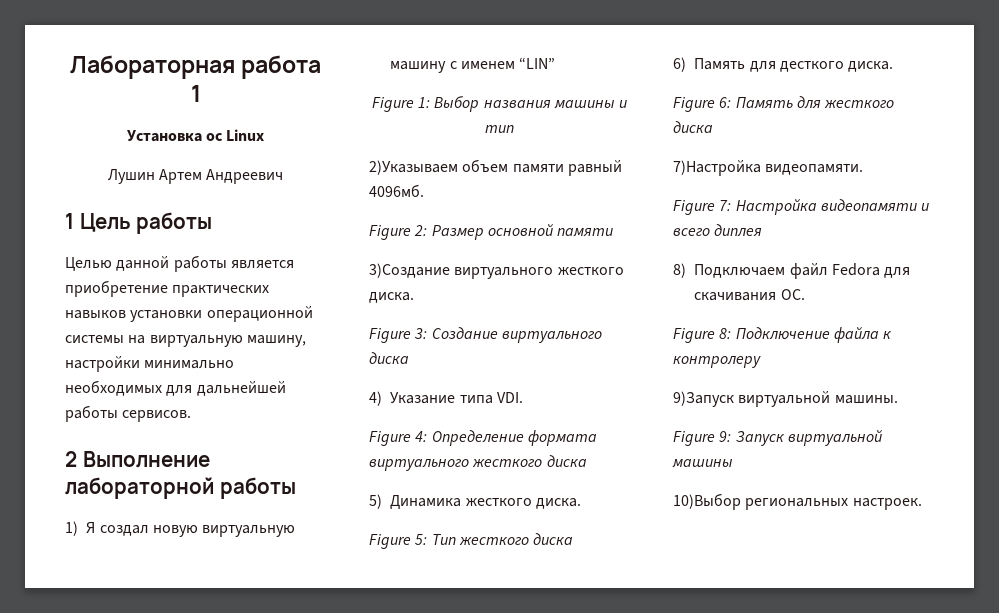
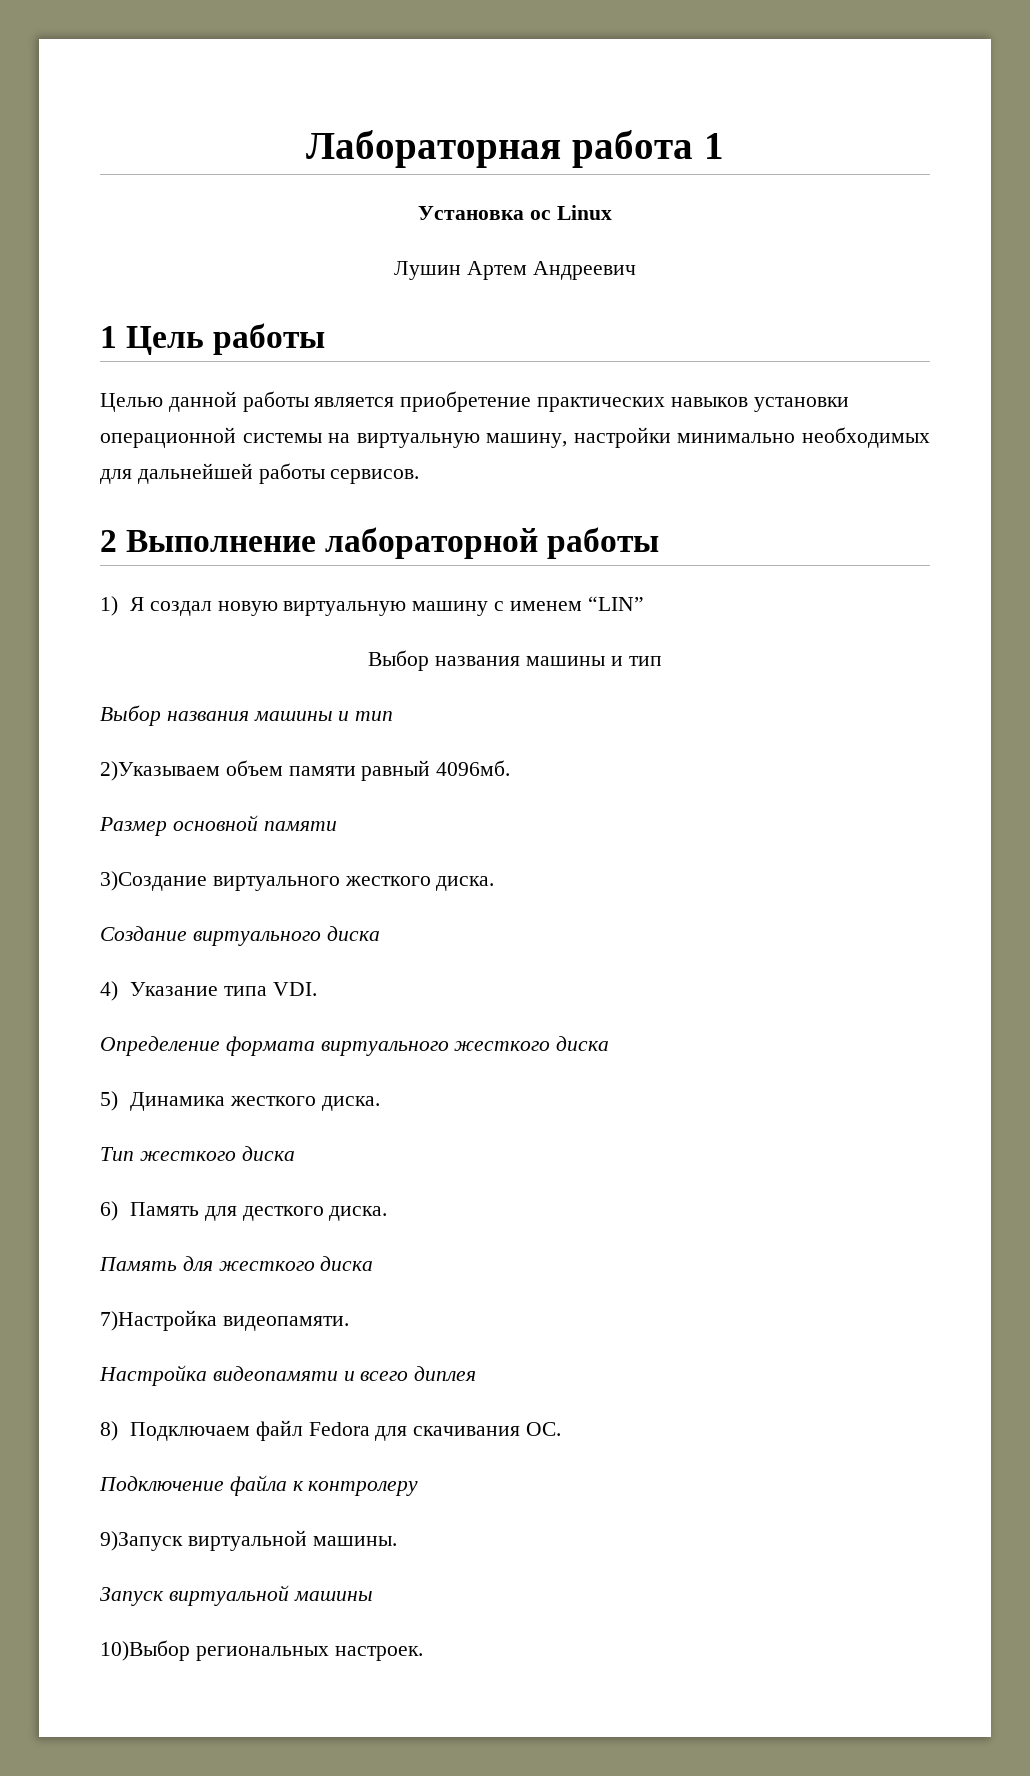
[371,97,431,112] Figure 1: -> [368,650,662,671] Выбор названия машины и тип //
[369,225,428,240] Figure 2: -> (511, 768) none
[369,328,428,343] Figure 3: -> (495, 883) none
[369,431,428,446] Figure 4: -> (317, 989) none
[369,534,428,549] Figure 5: -> (380, 1103) none
[673,97,732,112] Figure 6: -> (388, 1213) none
[673,200,732,215] Figure 7: -> (349, 1323) none
[673,328,732,343] Figure 8: -> (562, 1429) none
[673,431,732,446] Figure 9: -> (397, 1541) none

